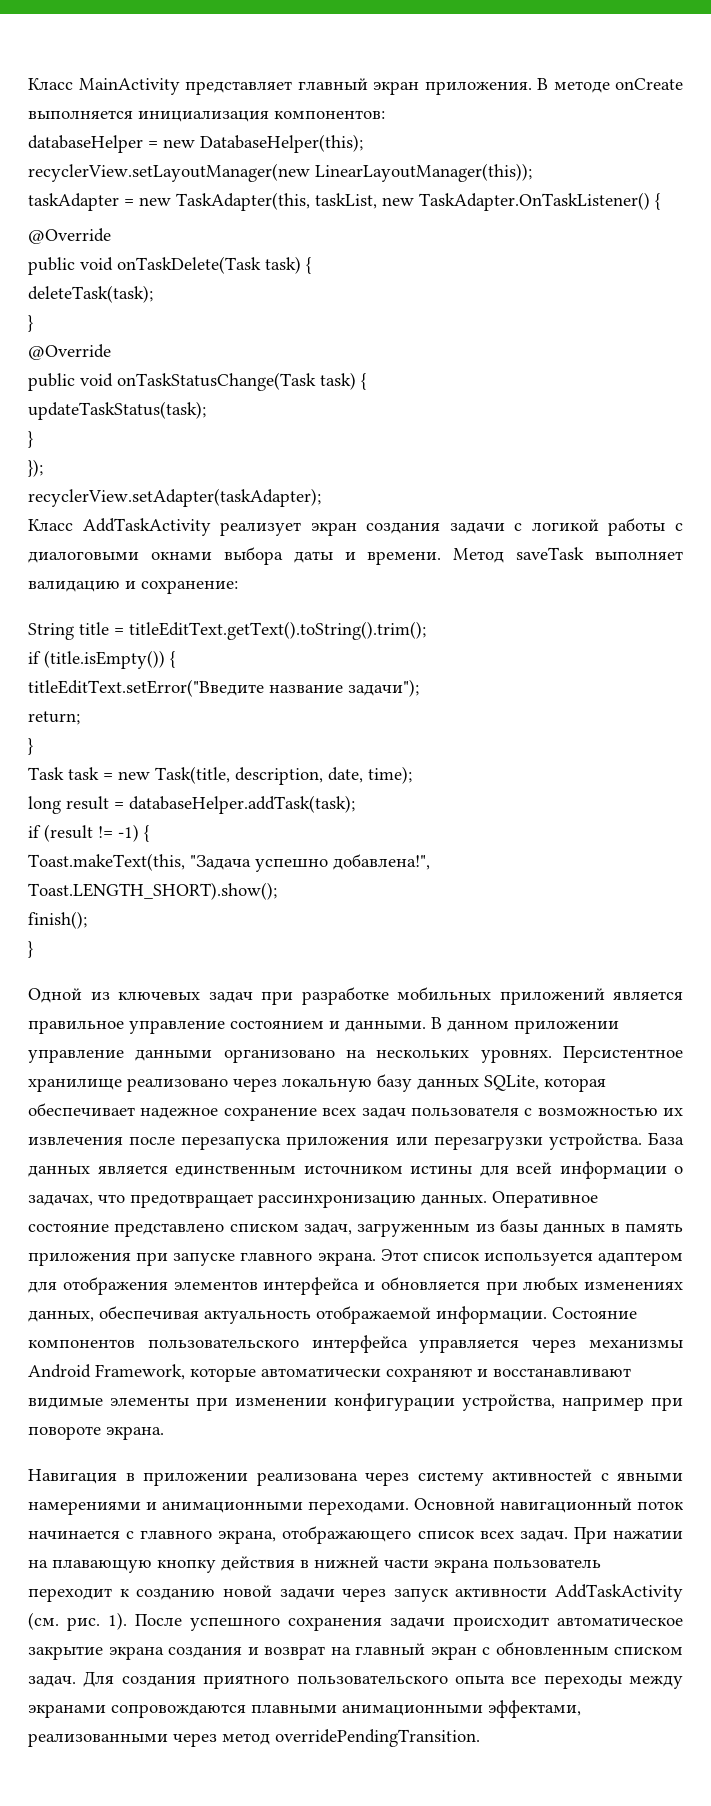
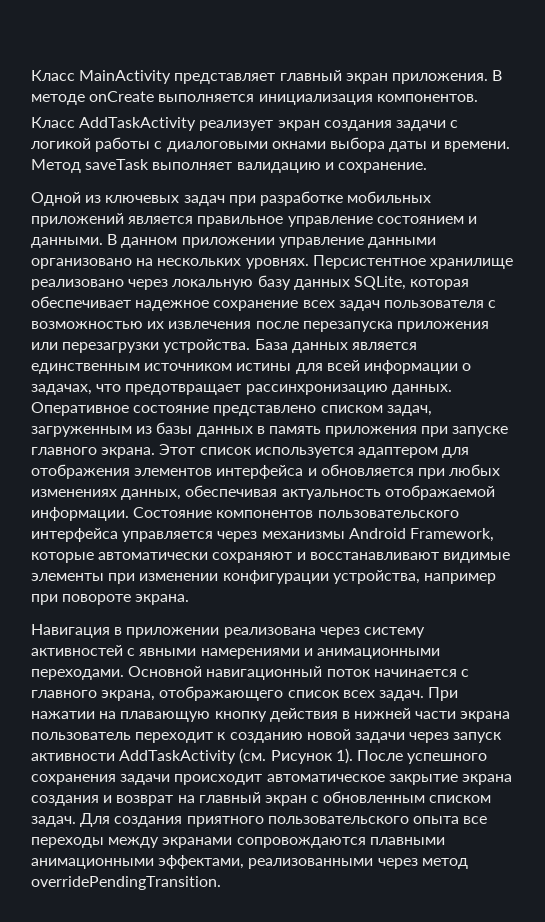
[274,110,385,119] [28,134,363,153] [28,163,532,182] [28,192,660,211] [28,228,111,244] [28,256,311,275] [28,285,153,303] [28,315,33,332] [28,344,111,360] [28,372,366,391] [28,401,206,420] [28,431,33,448] [28,459,43,477] [28,488,321,507] компонентов: // databaseHelper = new DatabaseHelper(this); // recyclerView.setLayoutManager(new LinearLayoutManager(this)); // taskAdapter = new TaskAdapter(this, taskList, new TaskAdapter.OnTaskListener() { // @Override // public void onTaskDelete(Task task) { // deleteTask(task); // } // @Override // public void onTaskStatusChange(Task task) { // updateTaskStatus(task); // } // }); // recyclerView.setAdapter(taskAdapter); -> [376,94,478,102] компонентов.
[141,580,238,594] [28,621,426,640] [28,650,175,669] [28,679,419,697] [28,711,80,725] [28,738,33,755] [28,766,412,785] [28,795,355,814] [28,824,149,842] [28,853,430,872] [28,882,277,900] [28,911,87,929] [28,941,33,958] сохранение: // String title = titleEditText.getText().toString().trim(); // if (title.isEmpty()) { // titleEditText.setError("Введите название задачи"); // return; // } // Task task = new Task(title, description, date, time); // long result = databaseHelper.addTask(task); // if (result != -1) { // Toast.makeText(this, "Задача успешно добавлена!", Toast.LENGTH_SHORT).show(); // finish(); // } -> [337,162,427,173] сохранение.
[67,1617,100,1631] рис. -> [270,750,333,764] Рисунок

